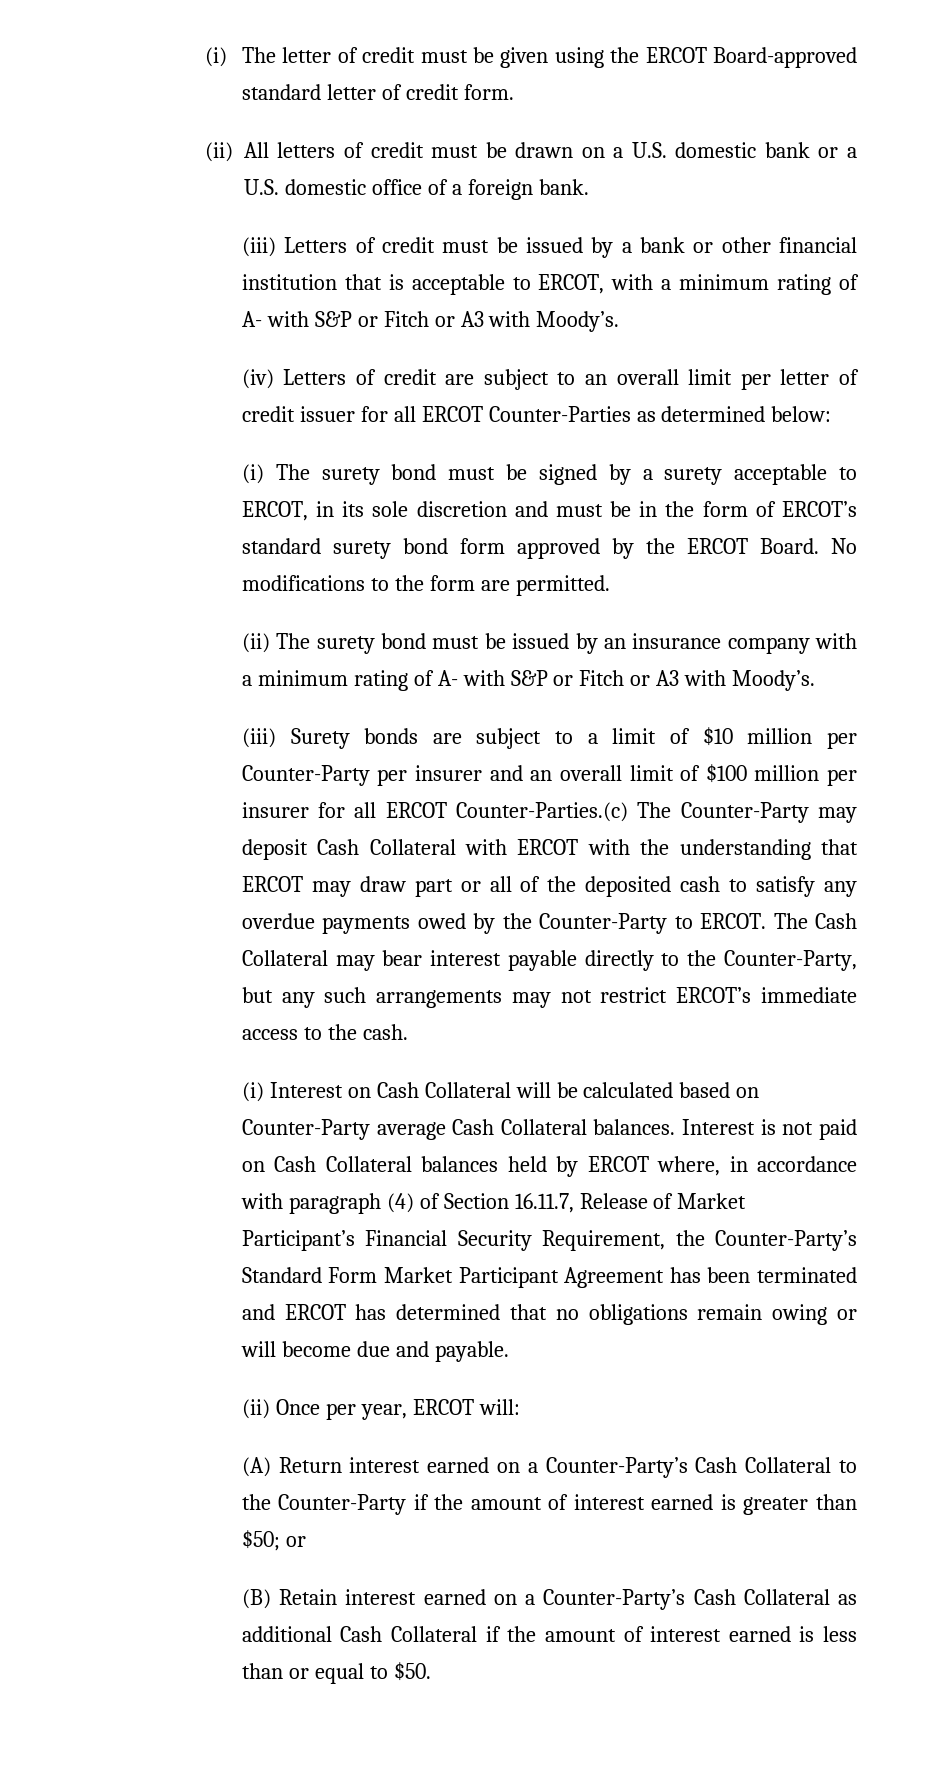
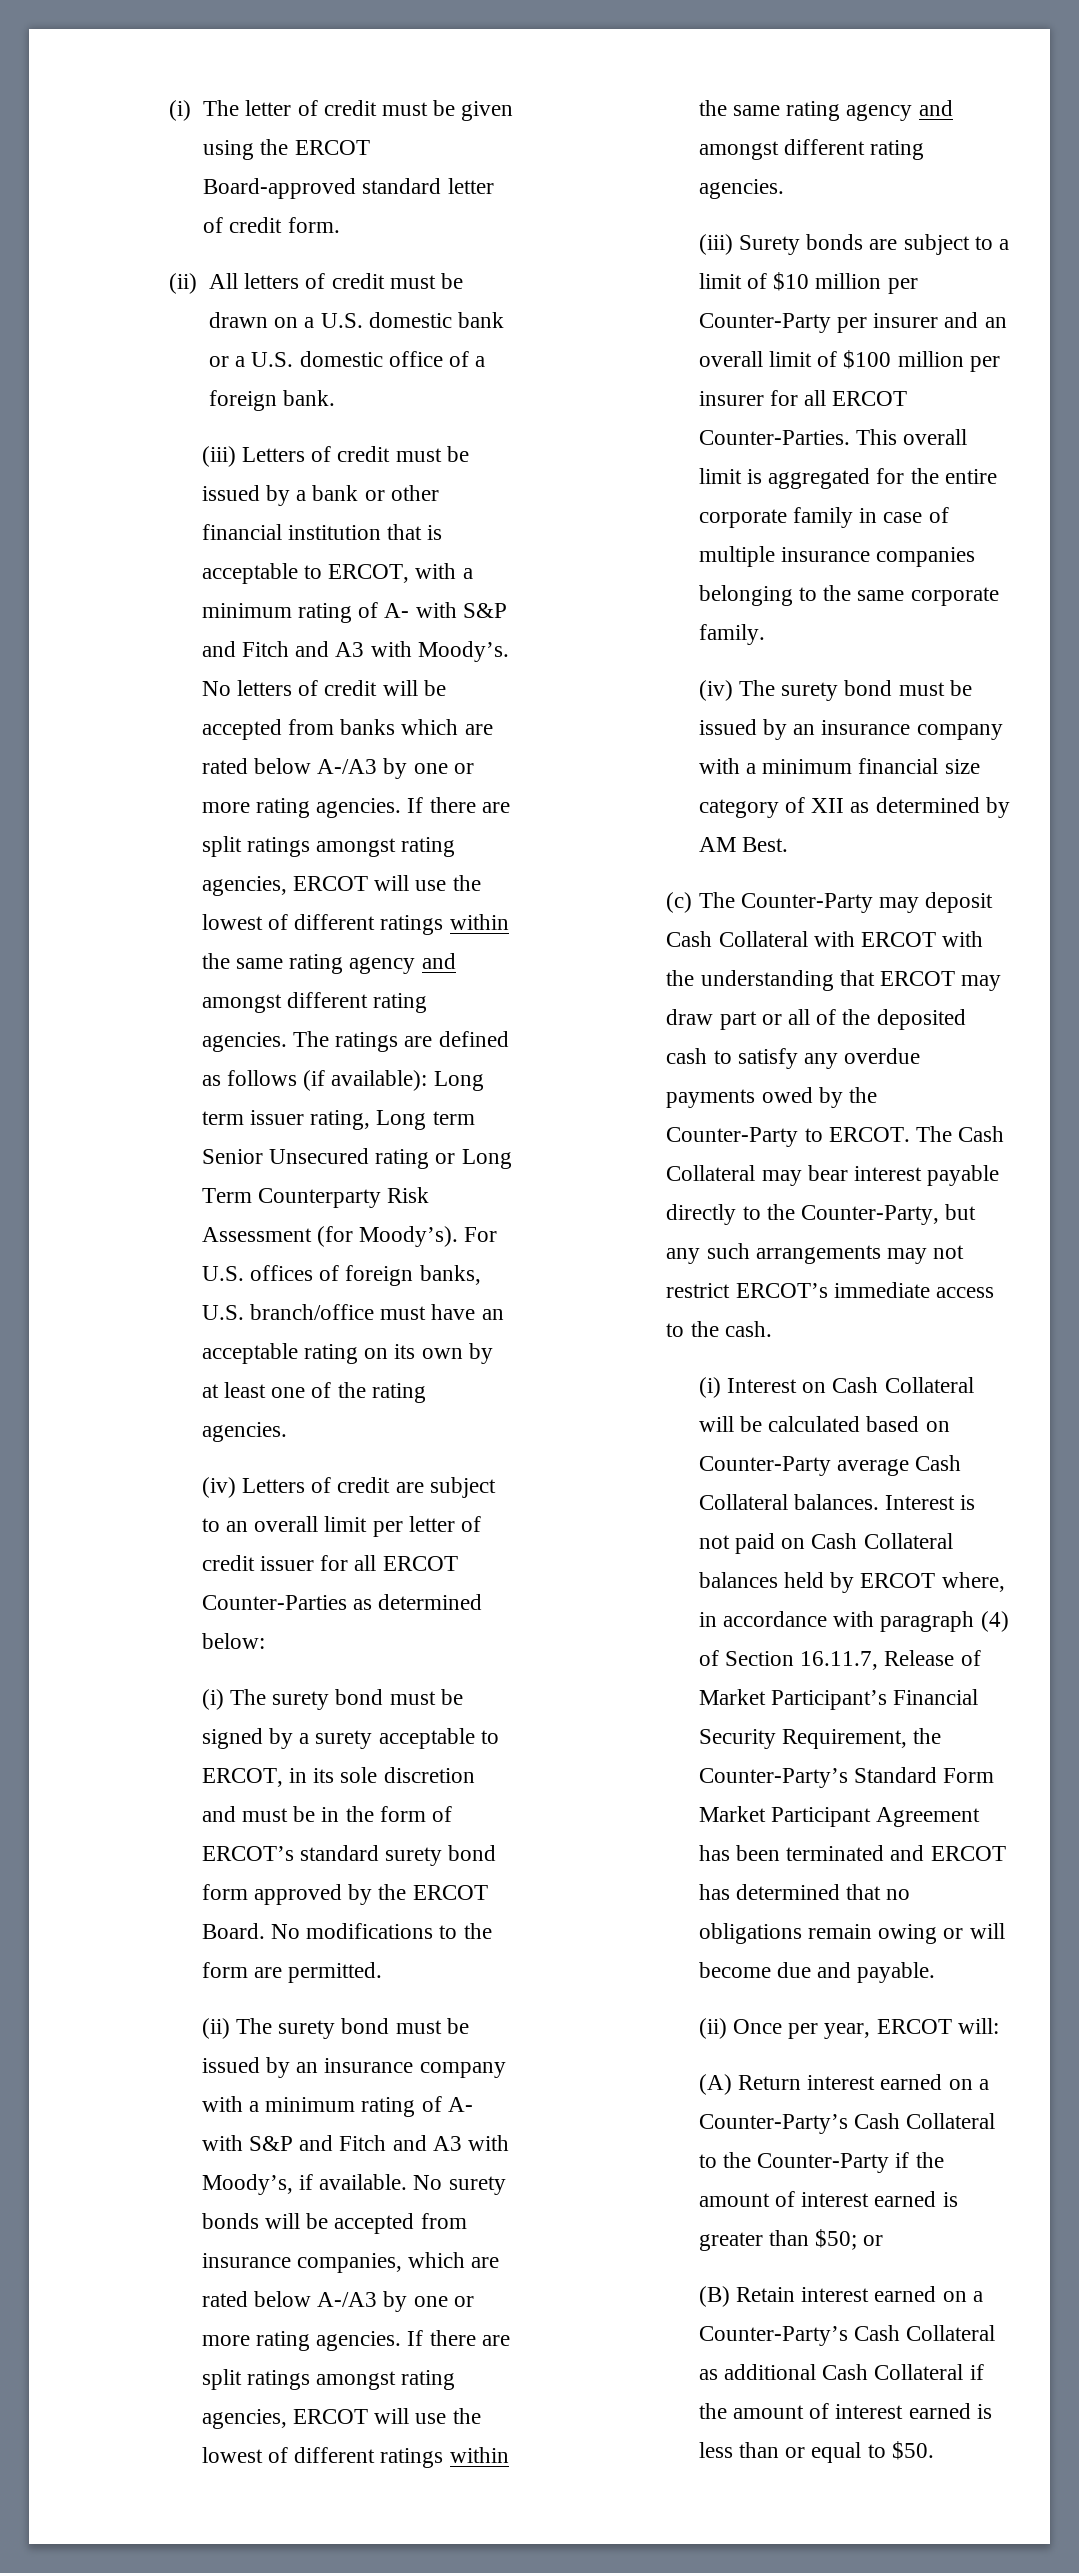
[357,311,620,332] or Fitch or A3 with Moody’s. -> [201,641,509,662] [201,680,446,696] [201,719,493,740] [201,758,474,779] [201,797,510,818] [201,836,456,857] [201,875,481,896] [201,914,509,935] [201,953,456,974] [201,992,428,1013] [201,1031,509,1052] [201,1070,484,1091] [201,1110,475,1130] [201,1148,512,1169] [201,1187,430,1208] [201,1226,498,1247] [201,1265,481,1286] [201,1304,504,1320] [201,1343,493,1364] [201,1382,426,1403] [201,1422,287,1442] and Fitch and A3 with Moody’s. No letters of credit will be accepted from banks which are rated below A-/A3 by one or more rating agencies. If there are split ratings amongst rating agencies, ERCOT will use the lowest of different ratings within the same rating agency and amongst different rating agencies. The ratings are defined as follows (if available): Long term issuer rating, Long term Senior Unsecured rating or Long Term Counterparty Risk Assessment (for Moody’s). For U.S. offices of foreign banks, U.S. branch/office must have an acceptable rating on its own by at least one of the rating agencies.
[553,670,816,691] or Fitch or A3 with Moody’s. -> [299,2135,510,2151] [201,2174,506,2195] [201,2213,467,2234] [201,2252,500,2273] [201,2291,474,2312] [201,2330,510,2351] [201,2369,456,2390] [201,2408,481,2429] [201,2447,509,2468] [698,100,953,121] [698,139,925,160] [698,179,784,199] and Fitch and A3 with Moody’s, if available. No surety bonds will be accepted from insurance companies, which are rated below A-/A3 by one or more rating agencies. If there are split ratings amongst rating agencies, ERCOT will use the lowest of different ratings within the same rating agency and amongst different rating agencies.
[456,802,629,822] Counter-Parties.(c) -> [698,429,968,445] [698,468,997,489] [698,507,949,528] [698,546,976,567] [698,585,999,606] [698,624,765,645] [698,680,972,701] [698,719,1003,740] [698,758,980,774] [698,797,1010,818] [698,837,789,852] [666,892,693,913] Counter-Parties. This overall limit is aggregated for the entire corporate family in case of multiple insurance companies belonging to the same corporate family. // (iv) The surety bond must be issued by an insurance company with a minimum financial size category of XII as determined by AM Best. // (c)

